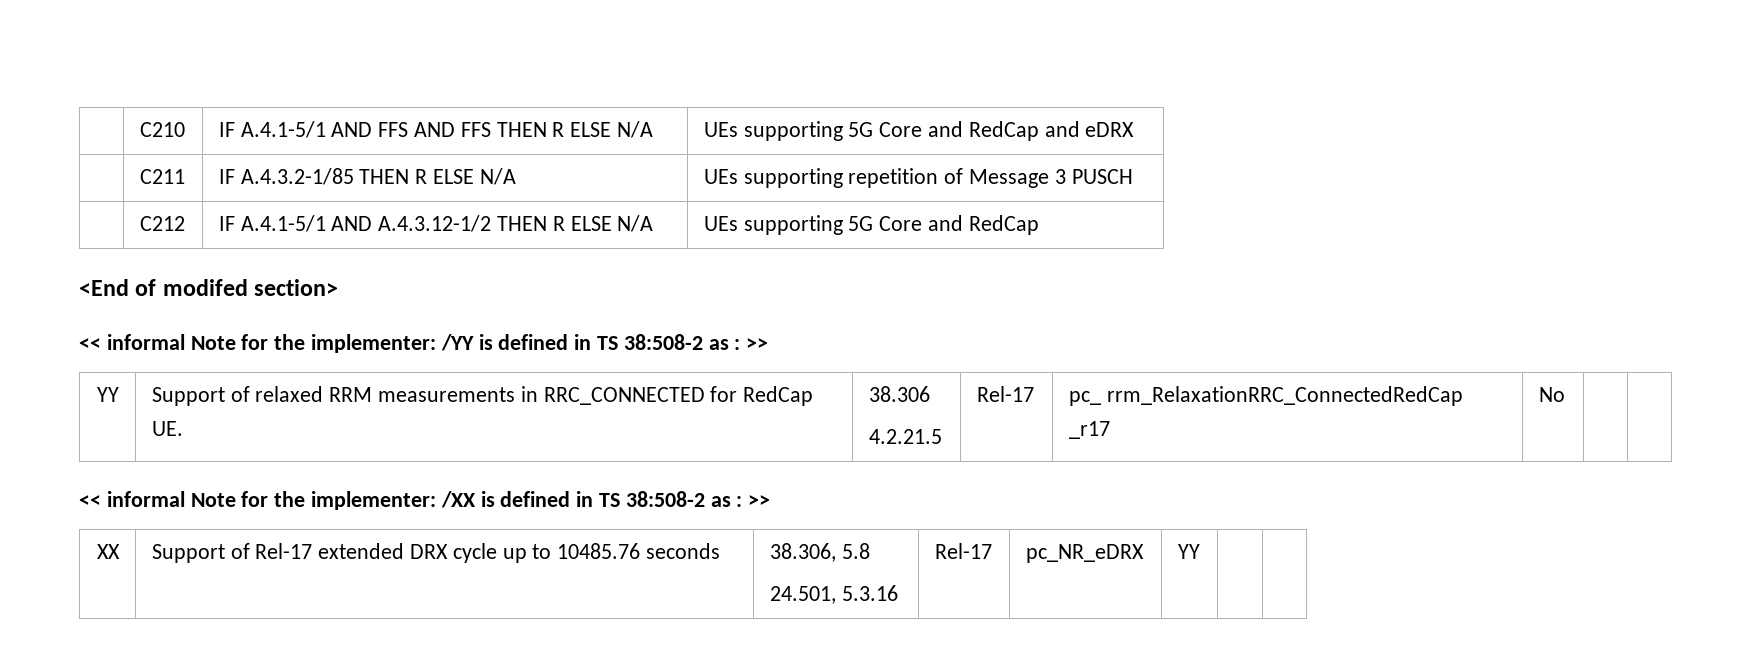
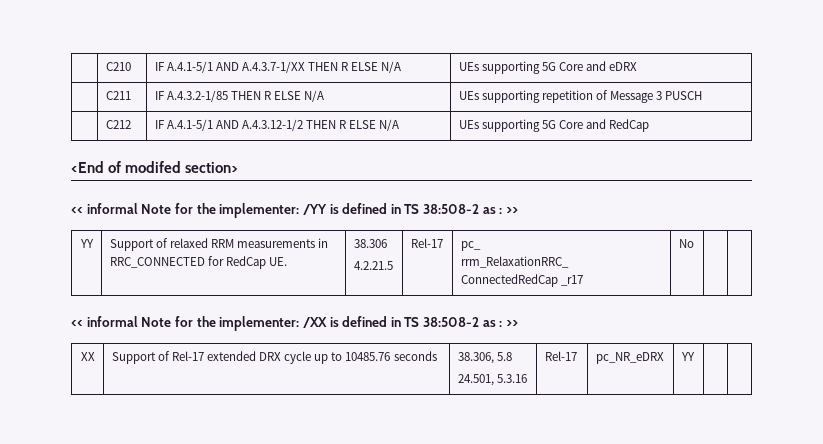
[378,121,654,138] [703,121,1080,141] FFS AND FFS THEN R ELSE N/A | UEs supporting 5G Core and RedCap and -> [241,61,402,73] [458,61,607,74] A.4.3.7-1/XX THEN R ELSE N/A | UEs supporting 5G Core and

